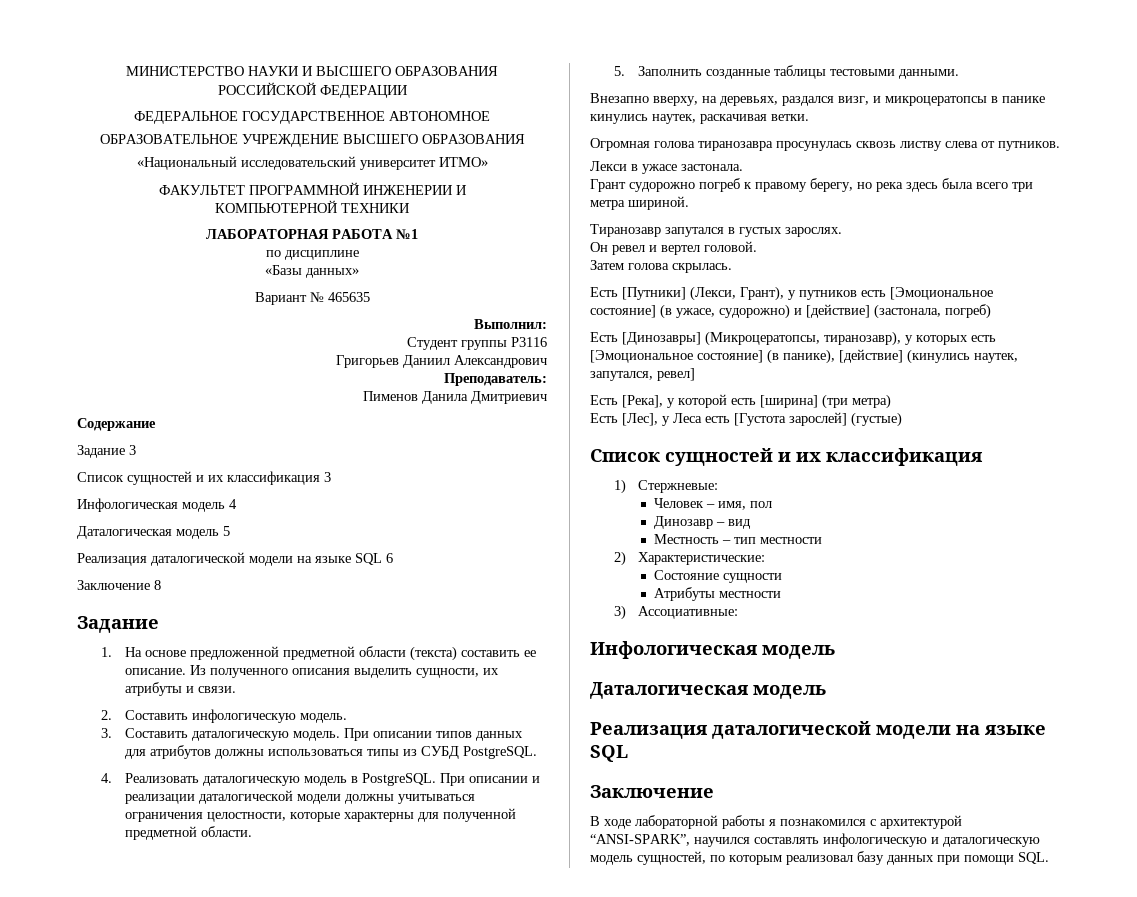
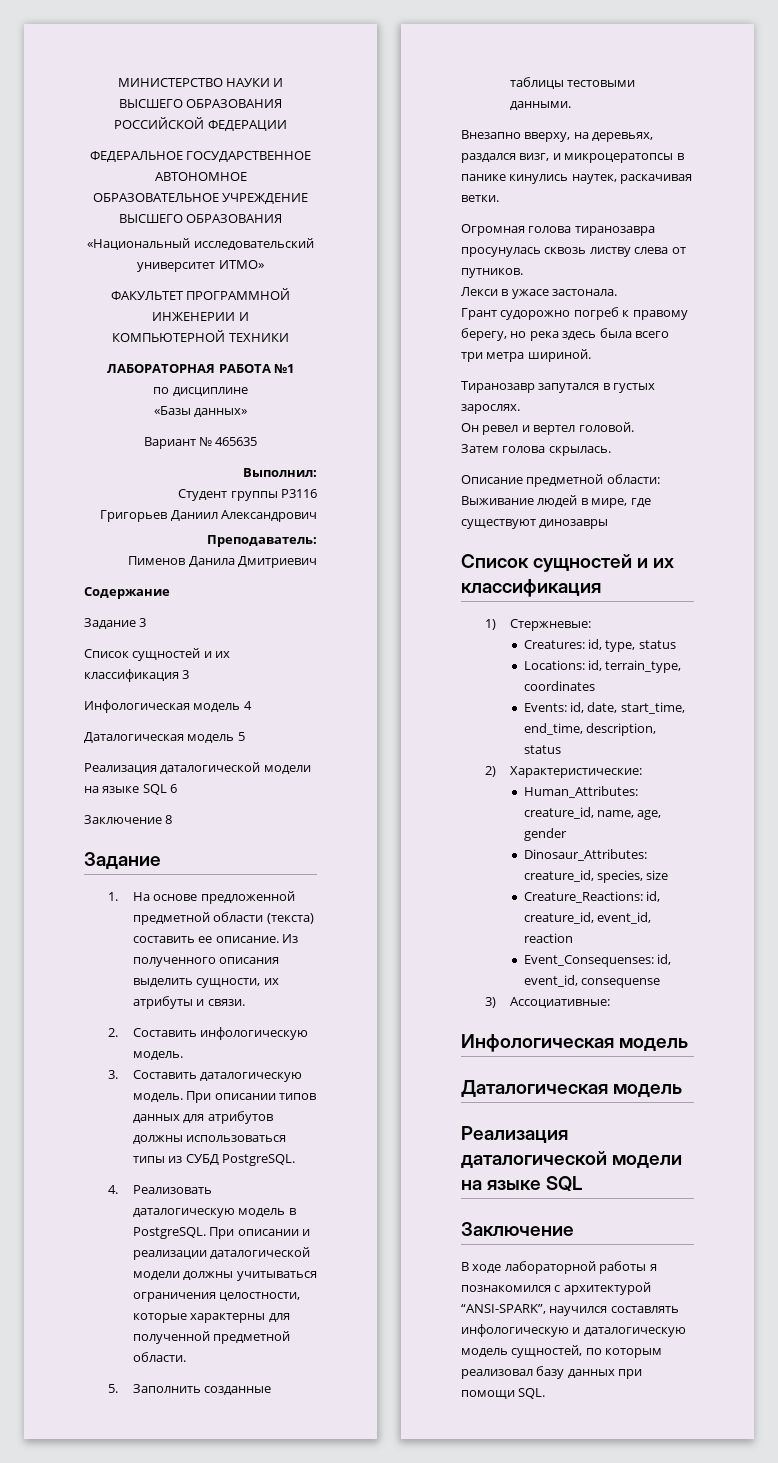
[590,286,993,301] [590,304,991,319] [590,331,996,346] [590,349,1018,364] [590,368,695,381] [590,394,891,409] [590,412,902,427] Есть [Путники] (Лекси, Грант), у путников есть [Эмоциональное состояние] (в ужасе, судорожно) и [действие] (застонала, погреб) // Есть [Динозавры] (Микроцератопсы, тиранозавр), у которых есть [Эмоциональное состояние] (в панике), [действие] (кинулись наутек, запутался, ревел] // Есть [Река], у которой есть [ширина] (три метра) // Есть [Лес], у Леса есть [Густота зарослей] (густые) -> [461,474,660,487] [461,495,651,508] [461,519,609,529] Описание предметной области: Выживание людей в мире, где существуют динозавры
[654,498,773,510] [654,516,752,529] [654,534,823,544] [614,551,766,566] [654,570,783,583] [654,587,782,601] Человек – имя, пол // Динозавр – вид // Местность – тип местности // 2) Характеристические: // Состояние сущности // Атрибуты местности -> [523,639,676,652] [523,660,682,673] [523,681,595,691] [523,702,685,714] [523,723,656,736] [523,745,561,754] [485,766,642,778] [523,786,638,798] [523,807,662,820] [523,828,567,841] [523,849,647,861] [523,870,669,883] [523,891,660,903] [523,912,651,924] [523,933,573,943] [523,954,671,967] [523,975,660,988] Creatures: id, type, status // Locations: id, terrain_type, coordinates // Events: id, date, start_time, end_time, description, status // 2) Характеристические: // Human_Attributes: creature_id, name, age, gender // Dinosaur_Attributes: creature_id, species, size // Creature_Reactions: id, creature_id, event_id, reaction // Event_Consequenses: id, event_id, consequense

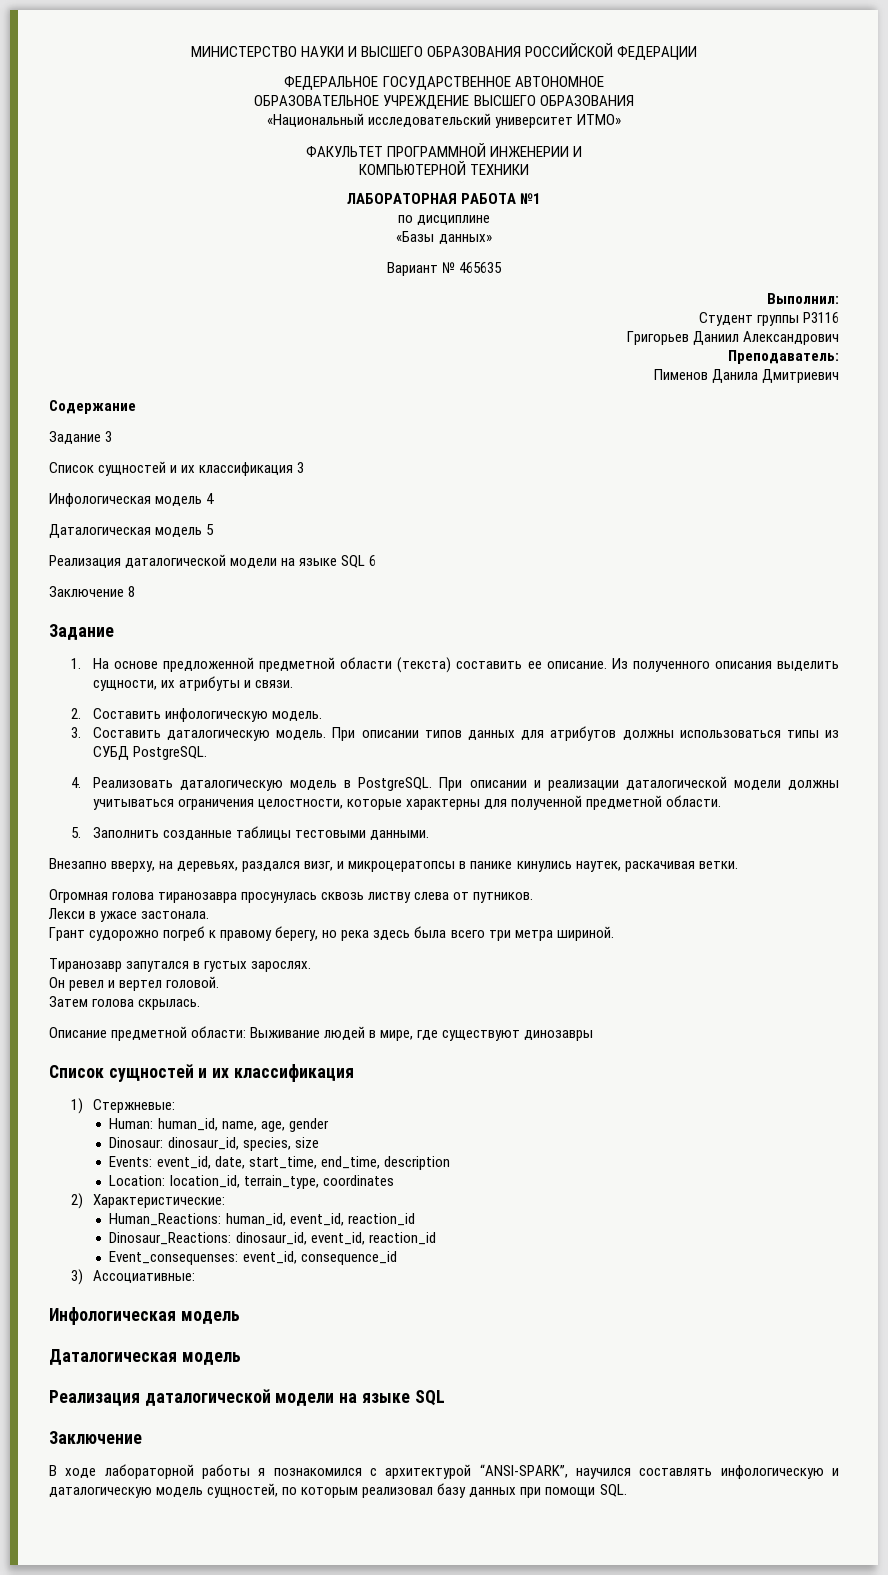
[523,639,676,652] [523,660,682,673] [523,681,595,691] Creatures: id, type, status // Locations: id, terrain_type, coordinates -> [109,1118,329,1132] [109,1137,319,1151] Human: human_id, name, age, gender // Dinosaur: dinosaur_id, species, size
[569,702,584,713] id, -> [156,1156,211,1169] event_id,
[585,723,656,736] [523,745,561,754] [485,766,642,778] [523,786,638,798] [523,807,662,820] [523,828,567,841] [523,849,647,861] [523,870,669,883] [523,891,660,903] [523,912,651,924] [523,933,573,943] [523,954,671,967] [523,975,660,988] description, status // 2) Характеристические: // Human_Attributes: creature_id, name, age, gender // Dinosaur_Attributes: creature_id, species, size // Creature_Reactions: id, creature_id, event_id, reaction // Event_Consequenses: id, event_id, consequense -> [383,1156,450,1170] [109,1175,394,1189] [70,1193,225,1209] [109,1213,415,1226] [109,1232,436,1245] [109,1251,397,1265] description // Location: location_id, terrain_type, coordinates // 2) Характеристические: // Human_Reactions: human_id, event_id, reaction_id // Dinosaur_Reactions: dinosaur_id, event_id, reaction_id // Event_consequenses: event_id, consequence_id

